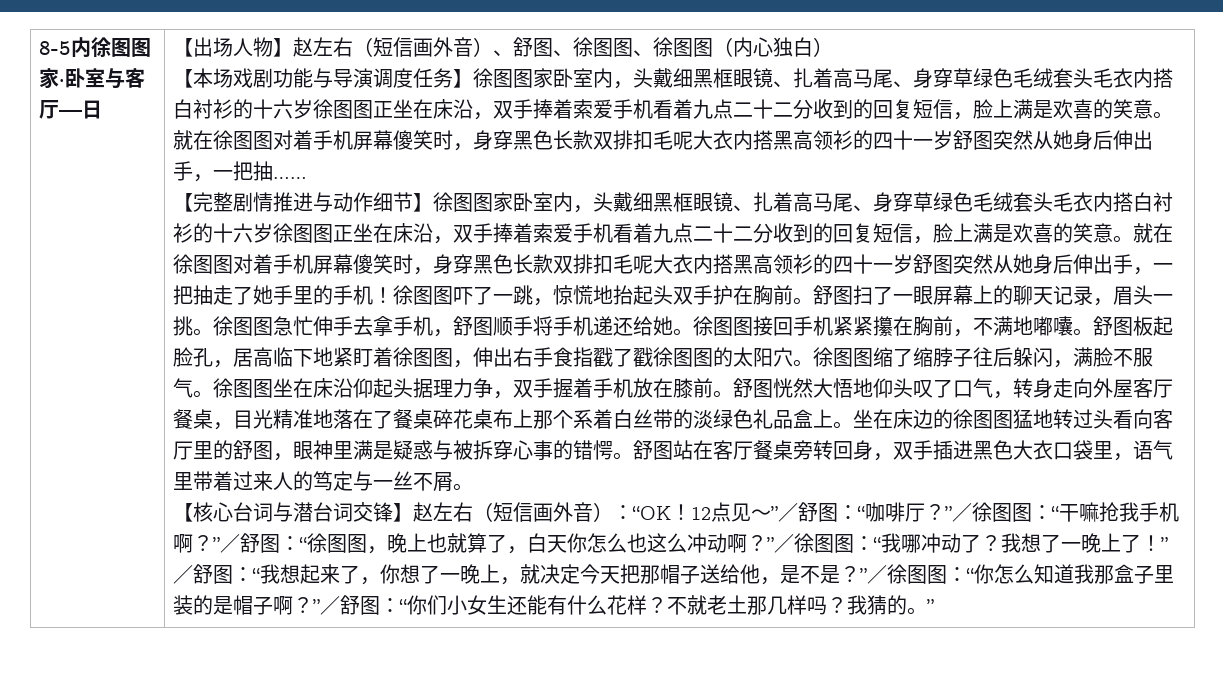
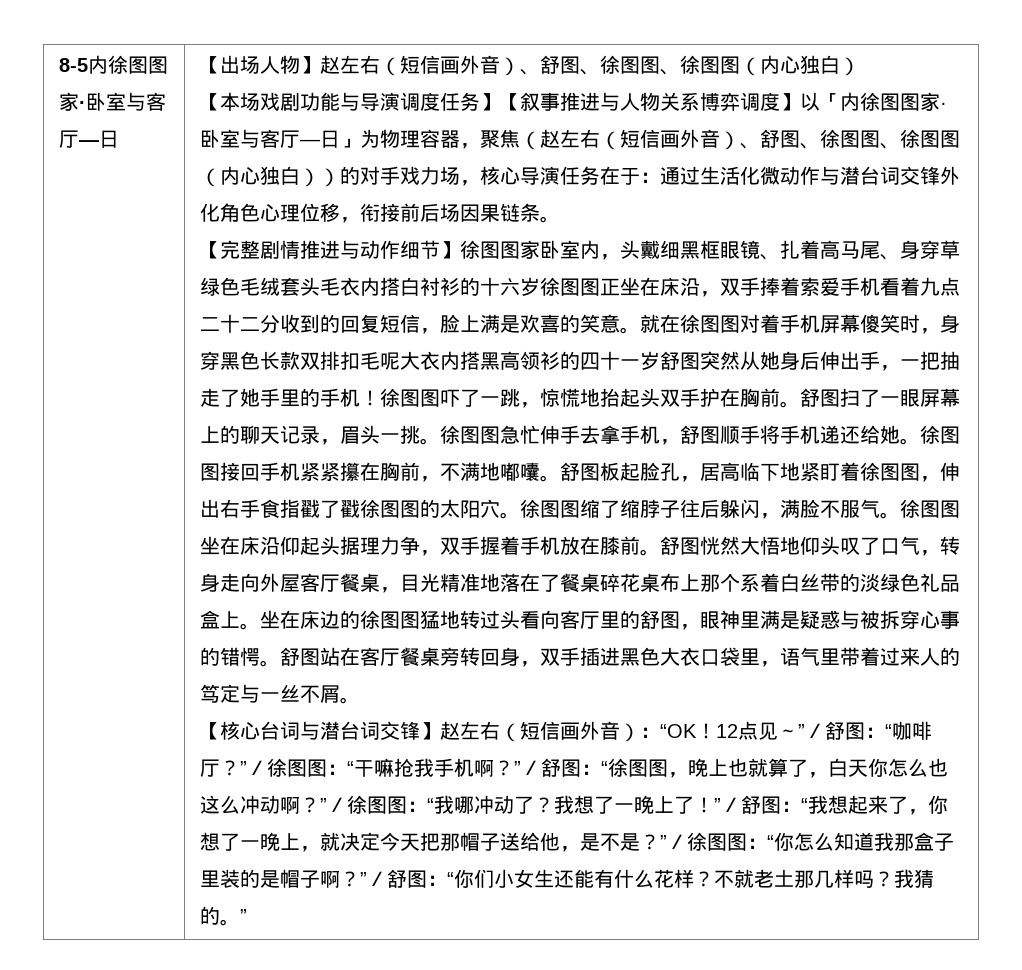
[473,68,1174,89] [173,99,1174,120] [173,130,1154,151] [173,161,308,182] 徐图图家卧室内，头戴细黑框眼镜、扎着高马尾、身穿草绿色毛绒套头毛衣内搭白衬衫的十六岁徐图图正坐在床沿，双手捧着索爱手机看着九点二十二分收到的回复短信，脸上满是欢喜的笑意。就在徐图图对着手机屏幕傻笑时，身穿黑色长款双排扣毛呢大衣内搭黑高领衫的四十一岁舒图突然从她身后伸出手，一把抽…… -> [499,92,947,111] [199,129,960,150] [199,166,960,187] [199,203,560,223] 【叙事推进与人物关系博弈调度】以「内徐图图家·卧室与客厅—日」为物理容器，聚焦（赵左右（短信画外音）、舒图、徐图图、徐图图（内心独白））的对手戏力场，核心导演任务在于：通过生活化微动作与潜台词交锋外化角色心理位移，衔接前后场因果链条。

